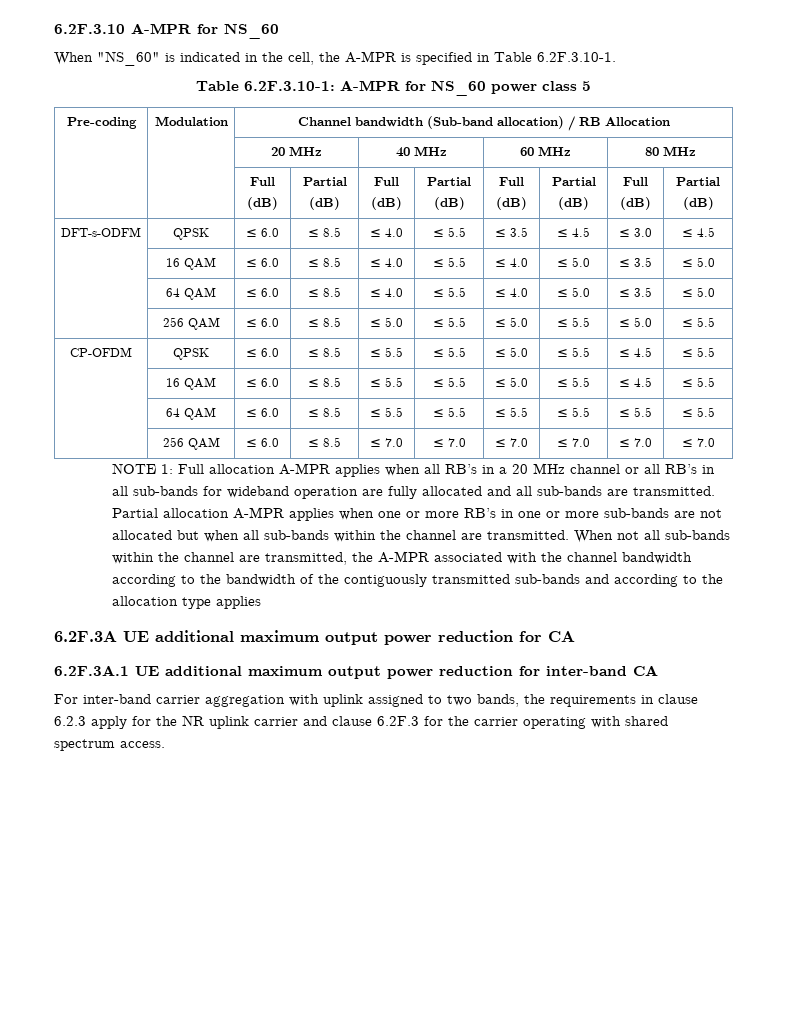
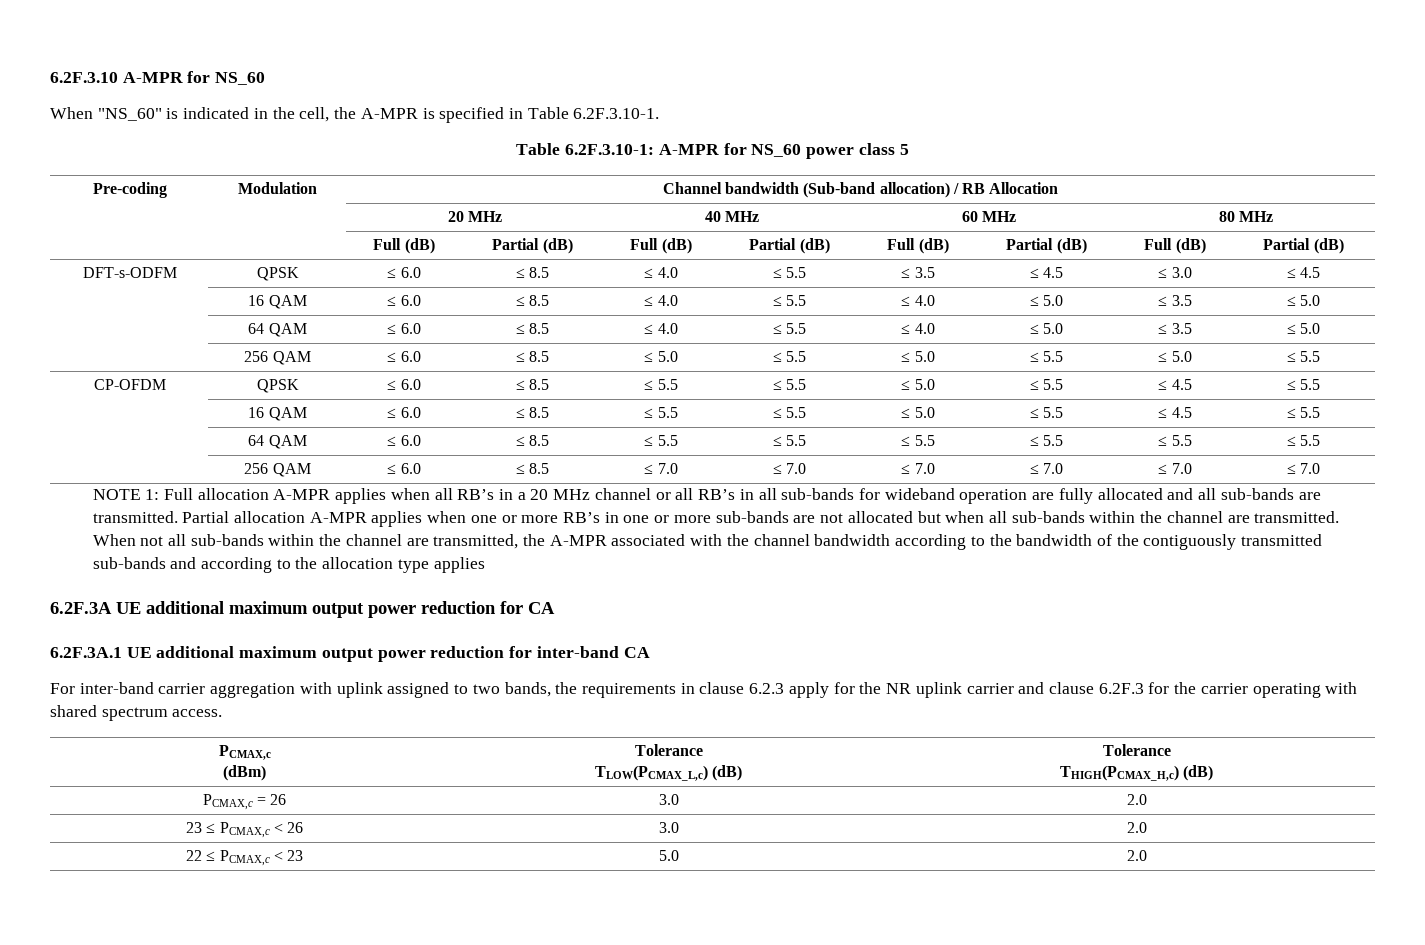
(165, 744) none -> [218,745,271,760] [223,765,266,781] [634,744,703,756] [594,765,743,781] [1102,744,1171,756] [1059,765,1214,781] [202,794,287,810] [658,794,679,805] [1126,794,1147,805] [185,822,304,838] [658,822,679,833] [1126,822,1147,833] [185,850,304,866] [658,850,679,861] [1126,850,1147,861] // PCMAX,c // (dBm) | Tolerance // TLOW(PCMAX_L,c) (dB) | Tolerance // THIGH(PCMAX_H,c) (dB) // PCMAX,c = 26 | 3.0 | 2.0 // 23 ≤ PCMAX,c < 26 | 3.0 | 2.0 // 22 ≤ PCMAX,c < 23 | 5.0 | 2.0

